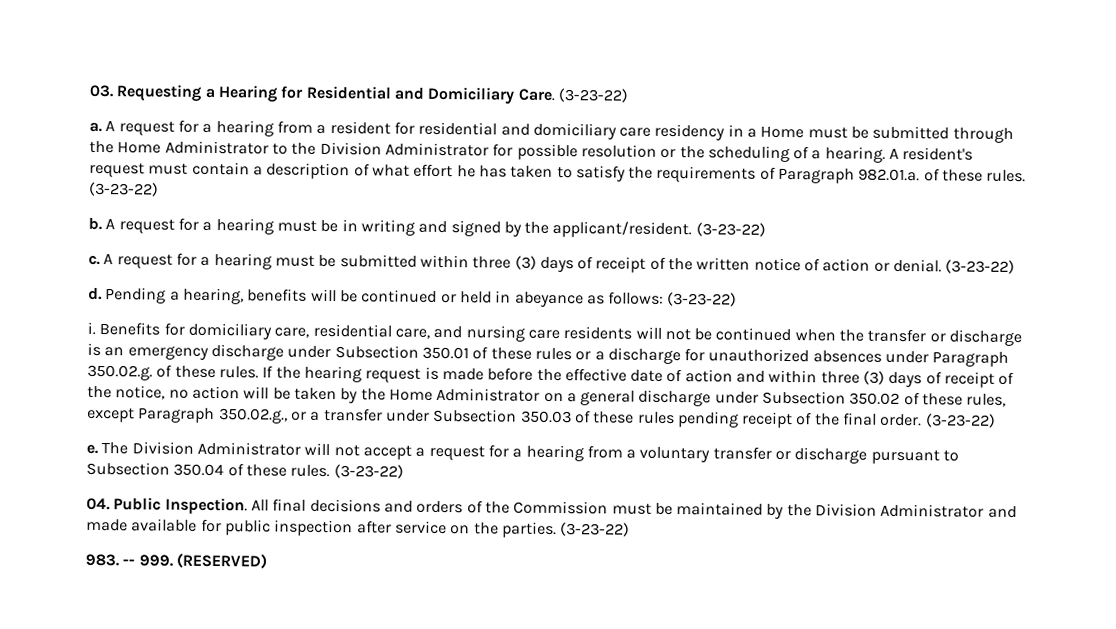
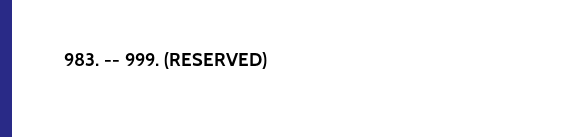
[89,84,628,105] [89,119,1014,143] [89,140,974,163] [89,161,1027,184] [89,181,159,197] [88,217,766,239] [88,252,1016,274] [88,287,738,308] [87,321,1023,347] [87,342,1010,367] [87,364,1015,388] [87,385,1007,407] [87,407,996,429] [86,441,960,465] [86,461,404,479] [86,497,1017,519] [86,518,631,538] 03. Requesting a Hearing for Residential and Domiciliary Care. (3-23-22) // a. A request for a hearing from a resident for residential and domiciliary care residency in a Home must be submitted through the Home Administrator to the Division Administrator for possible resolution or the scheduling of a hearing. A resident's request must contain a description of what effort he has taken to satisfy the requirements of Paragraph 982.01.a. of these rules. (3-23-22) // b. A request for a hearing must be in writing and signed by the applicant/resident. (3-23-22) // c. A request for a hearing must be submitted within three (3) days of receipt of the written notice of action or denial. (3-23-22) // d. Pending a hearing, benefits will be continued or held in abeyance as follows: (3-23-22) // i. Benefits for domiciliary care, residential care, and nursing care residents will not be continued when the transfer or discharge is an emergency discharge under Subsection 350.01 of these rules or a discharge for unauthorized absences under Paragraph 350.02.g. of these rules. If the hearing request is made before the effective date of action and within three (3) days of receipt of the notice, no action will be taken by the Home Administrator on a general discharge under Subsection 350.02 of these rules, except Paragraph 350.02.g., or a transfer under Subsection 350.03 of these rules pending receipt of the final order. (3-23-22) // e. The Division Administrator will not accept a request for a hearing from a voluntary transfer or discharge pursuant to Subsection 350.04 of these rules. (3-23-22) // 04. Public Inspection. All final decisions and orders of the Commission must be maintained by the Division Administrator and made available for public inspection after service on the parties. (3-23-22) // -> (64, 59) none

